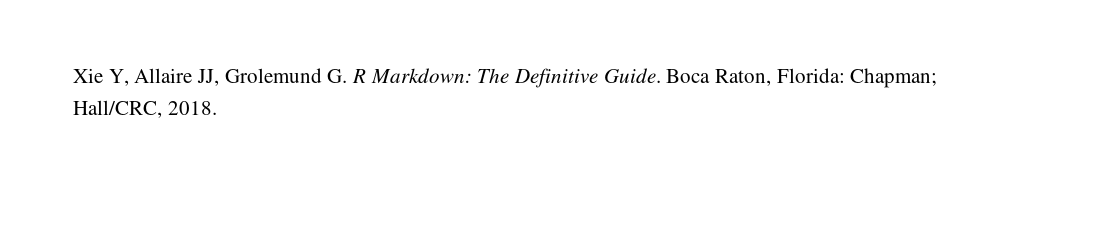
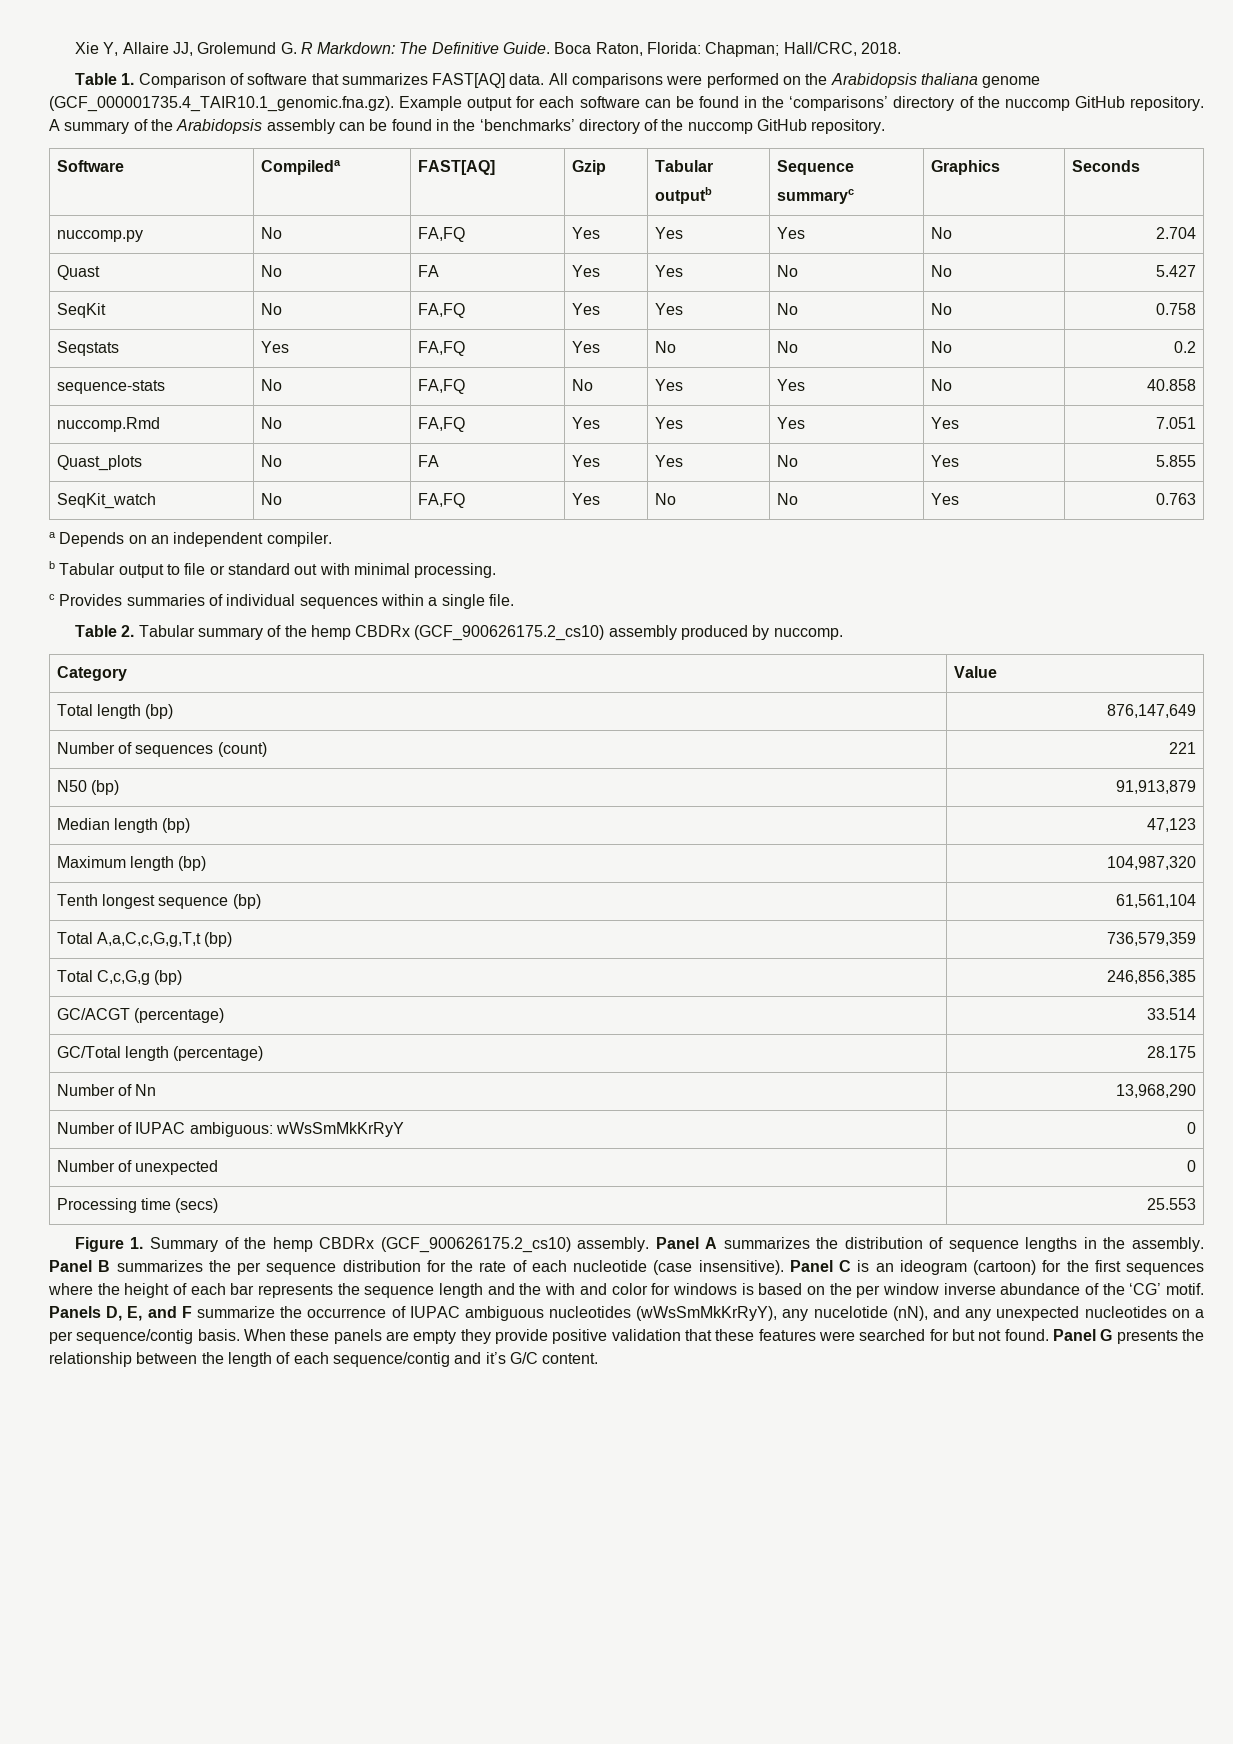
(217, 108) none -> [74,73,1041,88] [49,96,1204,112] [49,119,886,134] [56,160,124,172] [260,160,341,175] [417,160,495,175] [571,160,606,175] [654,160,713,172] [654,187,712,204] [776,160,854,175] [776,189,854,204] [930,160,1000,175] [1071,160,1140,172] [56,230,143,242] [260,227,282,239] [417,227,465,242] [571,227,600,239] [654,227,683,239] [776,227,805,239] [930,227,952,239] [1156,227,1197,239] [56,265,100,280] [260,265,282,277] [417,265,439,277] [571,265,600,277] [654,265,683,277] [776,265,798,277] [930,265,952,277] [1156,265,1197,277] [56,303,106,318] [260,303,282,315] [417,303,465,318] [571,303,600,315] [654,303,683,315] [776,303,798,315] [930,303,952,315] [1156,303,1197,315] [56,341,119,356] [260,341,289,353] [417,341,465,356] [571,341,600,353] [654,341,676,353] [776,341,798,353] [930,341,952,353] [1174,341,1197,353] [56,380,165,394] [260,379,282,391] [417,379,465,394] [571,379,593,391] [654,379,683,391] [776,379,805,391] [930,379,952,391] [1147,379,1197,391] [56,417,160,432] [260,417,282,429] [417,417,465,432] [571,417,600,429] [654,417,683,429] [776,417,805,429] [930,417,959,429] [1156,417,1197,429] [56,455,142,471] [260,455,282,467] [417,455,439,467] [571,455,600,467] [654,455,683,467] [776,455,798,467] [930,455,959,467] [1156,455,1197,467] [56,493,156,509] [260,493,282,505] [417,493,465,508] [571,493,600,505] [654,493,676,505] [776,493,798,505] [930,493,959,505] [1156,493,1197,505] [49,532,332,547] [49,561,497,578] [49,594,514,609] [74,625,843,641] [56,666,127,681] [953,666,997,678] [56,704,174,719] [1107,704,1197,718] [56,742,267,757] [1169,742,1197,754] [56,780,120,795] [1116,780,1197,794] [56,818,191,833] [1147,818,1197,832] [56,856,207,871] [1107,856,1197,870] [56,894,261,909] [1116,894,1197,908] [56,932,233,947] [1107,932,1197,946] [56,970,183,985] [1107,970,1197,984] [56,1008,225,1023] [1147,1008,1197,1020] [56,1046,264,1061] [1147,1046,1197,1058] [56,1084,157,1096] [1116,1084,1197,1098] [56,1122,405,1137] [1187,1122,1197,1134] [56,1160,219,1175] [1187,1160,1197,1172] [56,1198,219,1213] [1147,1198,1197,1210] [74,1237,1204,1253] [49,1260,1204,1275] [48,1283,1204,1298] [49,1306,1204,1321] [49,1329,1205,1344] [49,1352,599,1367] // Table 1. Comparison of software that summarizes FAST[AQ] data. All comparisons were performed on the Arabidopsis thaliana genome (GCF_000001735.4_TAIR10.1_genomic.fna.gz). Example output for each software can be found in the ‘comparisons’ directory of the nuccomp GitHub repository. A summary of the Arabidopsis assembly can be found in the ‘benchmarks’ directory of the nuccomp GitHub repository. // Software | Compileda | FAST[AQ] | Gzip | Tabular // outputb | Sequence // summaryc | Graphics | Seconds // nuccomp.py | No | FA,FQ | Yes | Yes | Yes | No | 2.704 // Quast | No | FA | Yes | Yes | No | No | 5.427 // SeqKit | No | FA,FQ | Yes | Yes | No | No | 0.758 // Seqstats | Yes | FA,FQ | Yes | No | No | No | 0.2 // sequence-stats | No | FA,FQ | No | Yes | Yes | No | 40.858 // nuccomp.Rmd | No | FA,FQ | Yes | Yes | Yes | Yes | 7.051 // Quast_plots | No | FA | Yes | Yes | No | Yes | 5.855 // SeqKit_watch | No | FA,FQ | Yes | No | No | Yes | 0.763 // a Depends on an independent compiler. // b Tabular output to file or standard out with minimal processing. // c Provides summaries of individual sequences within a single file. // Table 2. Tabular summary of the hemp CBDRx (GCF_900626175.2_cs10) assembly produced by nuccomp. // Category | Value // Total length (bp) | 876,147,649 // Number of sequences (count) | 221 // N50 (bp) | 91,913,879 // Median length (bp) | 47,123 // Maximum length (bp) | 104,987,320 // Tenth longest sequence (bp) | 61,561,104 // Total A,a,C,c,G,g,T,t (bp) | 736,579,359 // Total C,c,G,g (bp) | 246,856,385 // GC/ACGT (percentage) | 33.514 // GC/Total length (percentage) | 28.175 // Number of Nn | 13,968,290 // Number of IUPAC ambiguous: wWsSmMkKrRyY | 0 // Number of unexpected | 0 // Processing time (secs) | 25.553 // Figure 1. Summary of the hemp CBDRx (GCF_900626175.2_cs10) assembly. Panel A summarizes the distribution of sequence lengths in the assembly. Panel B summarizes the per sequence distribution for the rate of each nucleotide (case insensitive). Panel C is an ideogram (cartoon) for the first sequences where the height of each bar represents the sequence length and the with and color for windows is based on the per window inverse abundance of the ‘CG’ motif. Panels D, E, and F summarize the occurrence of IUPAC ambiguous nucleotides (wWsSmMkKrRyY), any nucelotide (nN), and any unexpected nucleotides on a per sequence/contig basis. When these panels are empty they provide positive validation that these features were searched for but not found. Panel G presents the relationship between the length of each sequence/contig and it’s G/C content.

